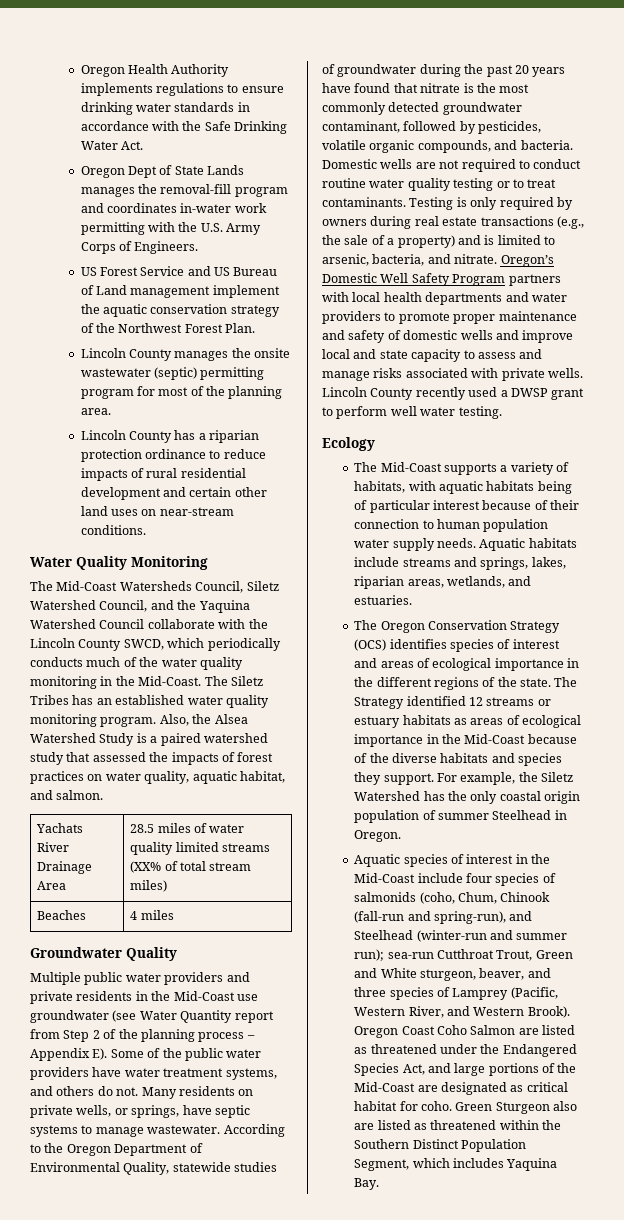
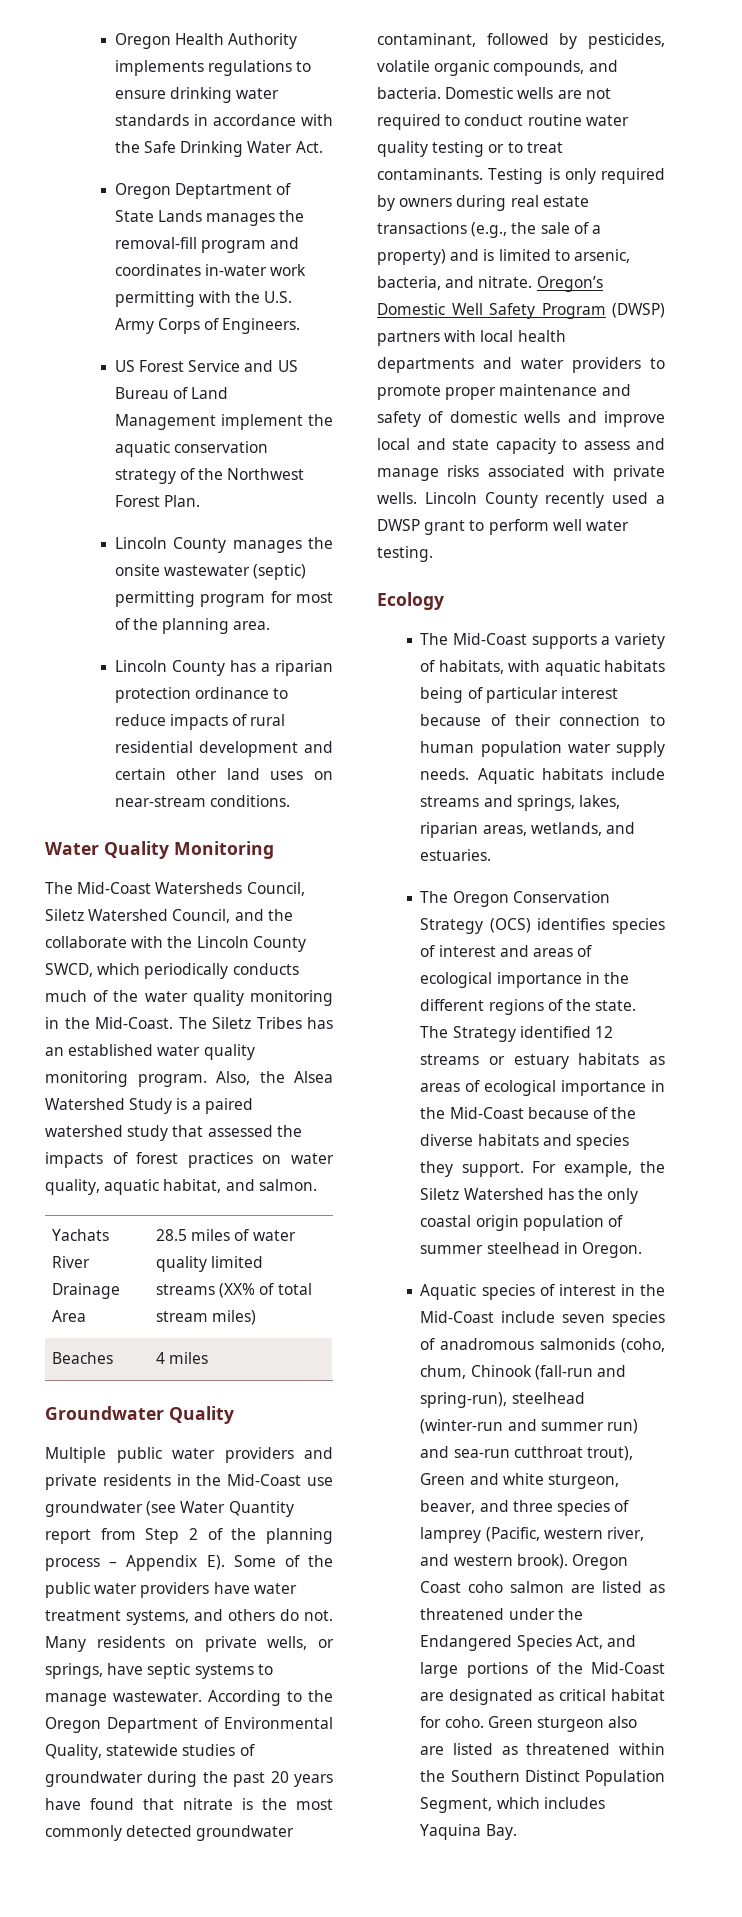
[127,166,157,178] Dept -> [175,183,273,199] Deptartment
[130,286,211,298] management -> [114,414,216,430] Management
[198,600,250,613] [30,619,145,629] Yaquina Watershed Council -> (293, 915) none
(506, 280) none -> [612,303,665,318] (DWSP)
[492,810,552,820] Steelhead -> [486,1242,560,1254] steelhead
[465,873,556,886] four species of -> [562,1311,665,1327] [420,1338,535,1350] seven species of anadromous
[457,892,497,904] Chum, -> [420,1365,467,1379] chum,
[509,911,533,921] [354,930,414,940] and Steelhead -> [511,1392,585,1404] steelhead
[354,949,533,961] run); sea-run Cutthroat Trout, -> [607,1419,639,1434] [420,1446,634,1461] run) and sea-run cutthroat trout),
[380,968,417,978] White -> [502,1473,544,1485] white
[452,987,558,1000] [354,1006,570,1018] [354,1025,516,1038] Lamprey (Pacific, Western River, and Western Brook). Oregon Coast Coho Salmon -> [420,1527,645,1543] [420,1554,629,1570] [420,1581,565,1593] lamprey (Pacific, western river, and western brook). Oregon Coast coho salmon
[495,1102,550,1114] Sturgeon -> [537,1717,605,1732] sturgeon

